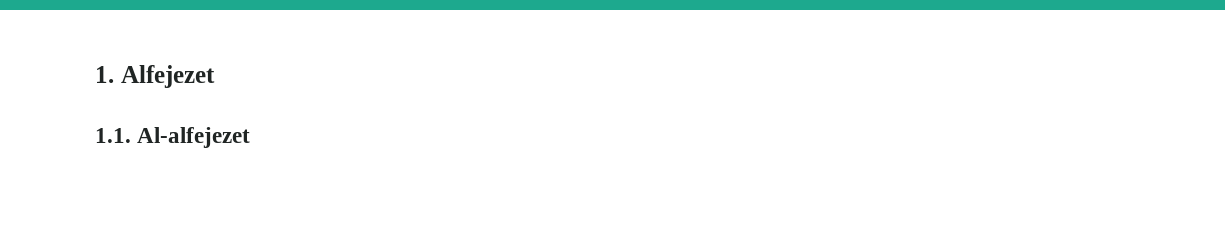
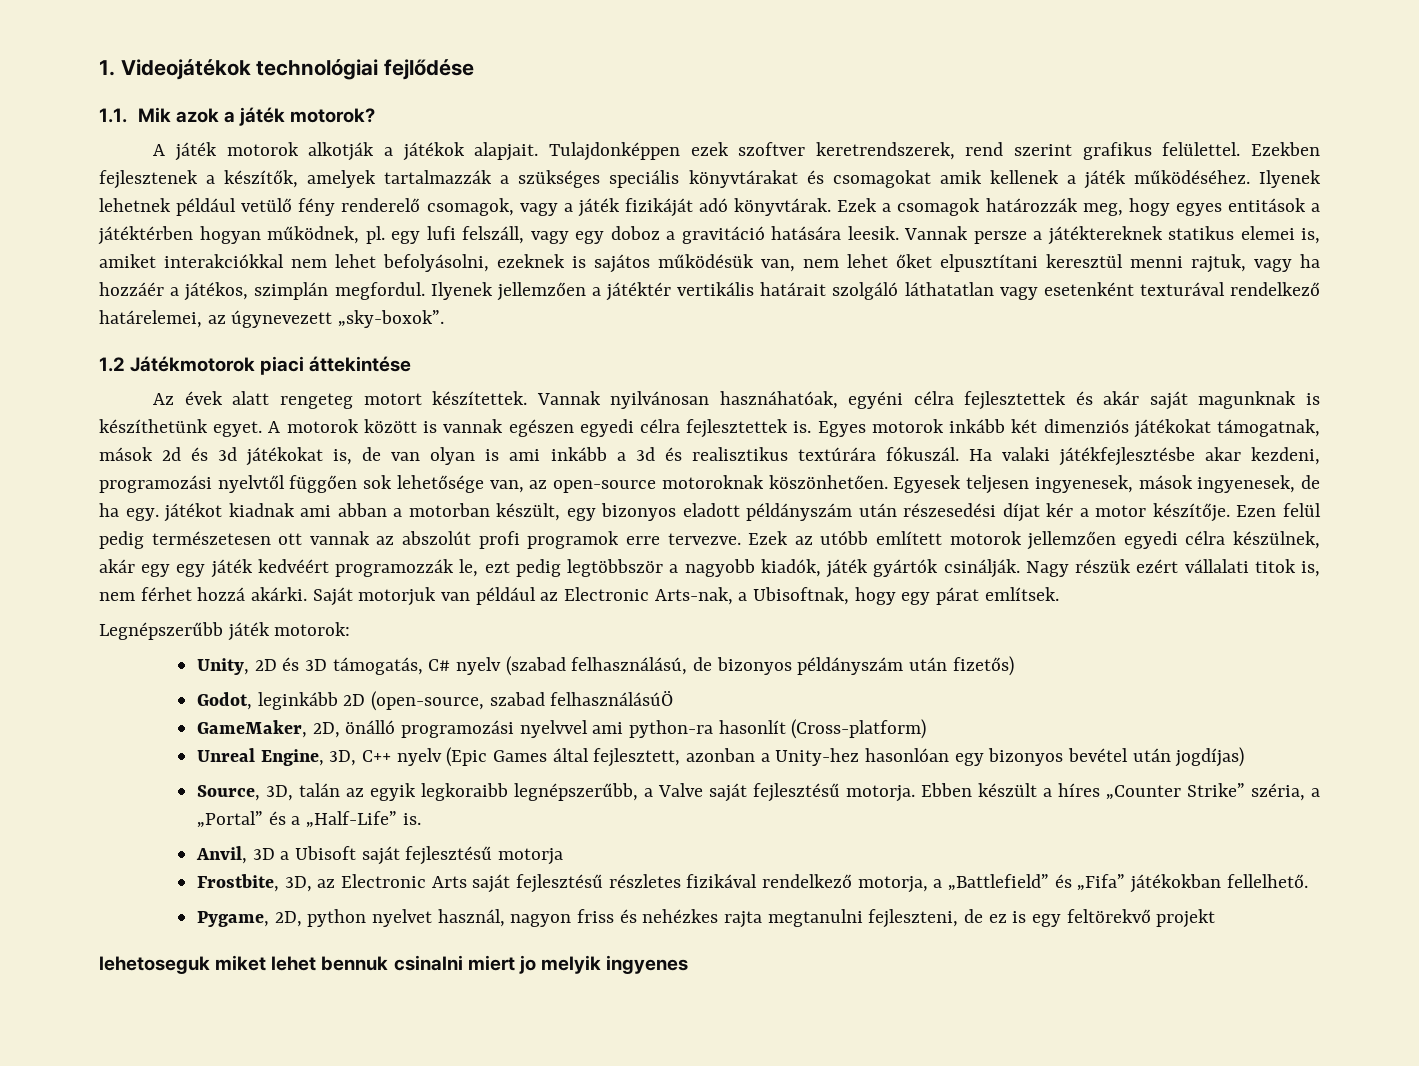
[120,65,215,88] [95,127,251,148] Alfejezet // 1.1. Al-alfejezet -> [120,59,475,80] [99,107,376,126] [153,142,1320,161] [99,170,1321,189] [99,198,1320,217] [98,226,1320,245] [99,254,1320,273] [99,282,1320,301] [99,310,445,328] [99,356,412,375] [153,391,1320,410] [99,419,1320,438] [99,447,1320,466] [99,475,1321,494] [99,503,1322,522] [99,531,1320,550] [99,559,1320,578] [99,587,1059,606] [99,622,351,641] [196,656,1014,676] [196,690,674,711] [196,719,927,739] [196,747,1245,767] [196,783,1320,802] [196,811,421,828] [195,846,563,865] [196,874,1308,893] [196,909,1216,928] [99,955,689,974] Videojátékok technológiai fejlődése // 1.1. Mik azok a játék motorok? // A játék motorok alkotják a játékok alapjait. Tulajdonképpen ezek szoftver keretrendszerek, rend szerint grafikus felülettel. Ezekben fejlesztenek a készítők, amelyek tartalmazzák a szükséges speciális könyvtárakat és csomagokat amik kellenek a játék működéséhez. Ilyenek lehetnek például vetülő fény renderelő csomagok, vagy a játék fizikáját adó könyvtárak. Ezek a csomagok határozzák meg, hogy egyes entitások a játéktérben hogyan működnek, pl. egy lufi felszáll, vagy egy doboz a gravitáció hatására leesik. Vannak persze a játéktereknek statikus elemei is, amiket interakciókkal nem lehet befolyásolni, ezeknek is sajátos működésük van, nem lehet őket elpusztítani keresztül menni rajtuk, vagy ha hozzáér a játékos, szimplán megfordul. Ilyenek jellemzően a játéktér vertikális határait szolgáló láthatatlan vagy esetenként texturával rendelkező határelemei, az úgynevezett „sky-boxok”. // 1.2 Játékmotorok piaci áttekintése // Az évek alatt rengeteg motort készítettek. Vannak nyilvánosan hasznáhatóak, egyéni célra fejlesztettek és akár saját magunknak is készíthetünk egyet. A motorok között is vannak egészen egyedi célra fejlesztettek is. Egyes motorok inkább két dimenziós játékokat támogatnak, mások 2d és 3d játékokat is, de van olyan is ami inkább a 3d és realisztikus textúrára fókuszál. Ha valaki játékfejlesztésbe akar kezdeni, programozási nyelvtől függően sok lehetősége van, az open-source motoroknak köszönhetően. Egyesek teljesen ingyenesek, mások ingyenesek, de ha egy. játékot kiadnak ami abban a motorban készült, egy bizonyos eladott példányszám után részesedési díjat kér a motor készítője. Ezen felül pedig természetesen ott vannak az abszolút profi programok erre tervezve. Ezek az utóbb említett motorok jellemzően egyedi célra készülnek, akár egy egy játék kedvéért programozzák le, ezt pedig legtöbbször a nagyobb kiadók, játék gyártók csinálják. Nagy részük ezért vállalati titok is, nem férhet hozzá akárki. Saját motorjuk van például az Electronic Arts-nak, a Ubisoftnak, hogy egy párat említsek. // Legnépszerűbb játék motorok: // Unity, 2D és 3D támogatás, C# nyelv (szabad felhasználású, de bizonyos példányszám után fizetős) // Godot, leginkább 2D (open-source, szabad felhasználásúÖ // GameMaker, 2D, önálló programozási nyelvvel ami python-ra hasonlít (Cross-platform) // Unreal Engine, 3D, C++ nyelv (Epic Games által fejlesztett, azonban a Unity-hez hasonlóan egy bizonyos bevétel után jogdíjas) // Source, 3D, talán az egyik legkoraibb legnépszerűbb, a Valve saját fejlesztésű motorja. Ebben készült a híres „Counter Strike” széria, a „Portal” és a „Half-Life” is. // Anvil, 3D a Ubisoft saját fejlesztésű motorja // Frostbite, 3D, az Electronic Arts saját fejlesztésű részletes fizikával rendelkező motorja, a „Battlefield” és „Fifa” játékokban fellelhető. // Pygame, 2D, python nyelvet használ, nagyon friss és nehézkes rajta megtanulni fejleszteni, de ez is egy feltörekvő projekt // lehetoseguk miket lehet bennuk csinalni miert jo melyik ingyenes

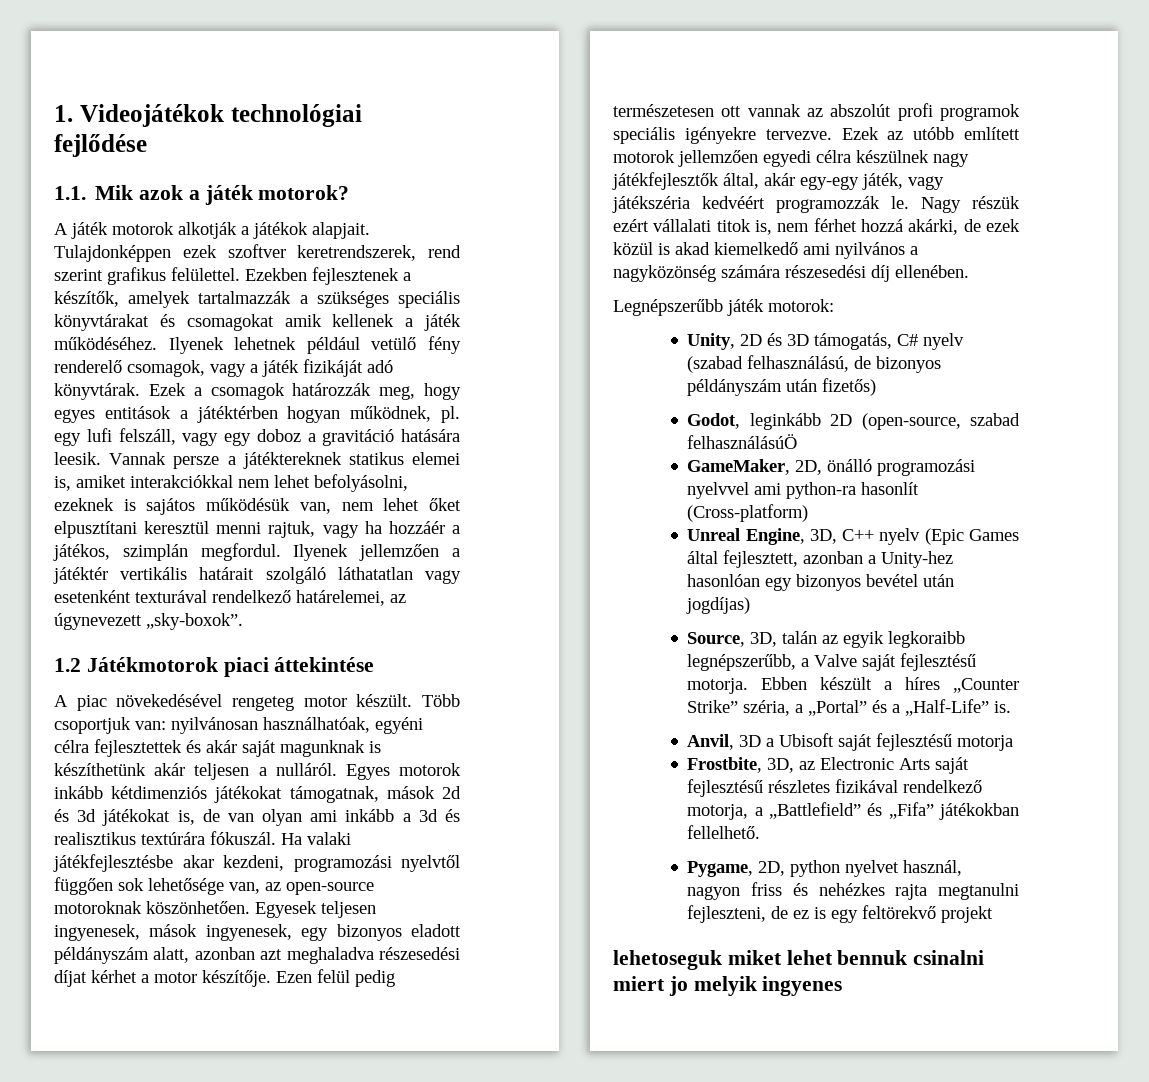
[153,391,838,409] Az évek alatt rengeteg motort készítettek. Vannak nyilvánosan hasznáhatóak, -> [54,694,460,711] [54,717,370,734] A piac növekedésével rengeteg motor készült. Több csoportjuk van: nyilvánosan használhatóak,
[213,419,812,438] egyet. A motorok között is vannak egészen egyedi célra fejlesztettek is. -> [154,763,337,780] akár teljesen a nulláról.
[1011,419,1129,433] két dimenziós -> [111,786,208,799] kétdimenziós
[485,449,500,461] is -> (303, 817) none
[1301,475,1321,489] [99,503,897,522] de ha egy. játékot kiadnak ami abban a motorban készült, egy bizonyos eladott példányszám után -> [301,924,461,941] [54,947,374,964] egy bizonyos eladott példányszám alatt, azonban azt meghaladva
[1046,503,1074,517] kér -> [91,970,137,983] kérhet
[625,536,660,545] erre -> [613,127,756,144] speciális igényekre
[1232,531,1320,549] [99,559,1020,578] készülnek, akár egy egy játék kedvéért programozzák le, ezt pedig legtöbbször a nagyobb kiadók, játék gyártók csinálják. -> [856,150,969,167] [612,172,944,190] [612,196,909,213] készülnek nagy játékfejlesztők által, akár egy-egy játék, vagy játékszéria kedvéért programozzák le.
[251,587,1059,606] akárki. Saját motorjuk van például az Electronic Arts-nak, a Ubisoftnak, hogy egy párat említsek. -> [908,219,1020,235] [613,242,918,259] [613,265,969,282] akárki, de ezek közül is akad kiemelkedő ami nyilvános a nagyközönség számára részesedési díj ellenében.

